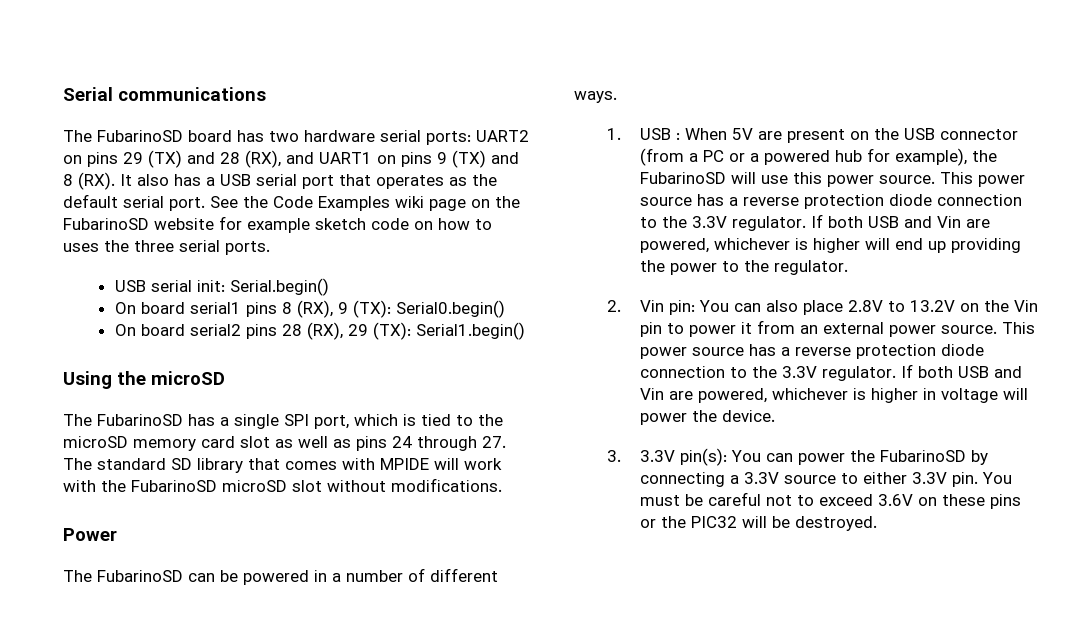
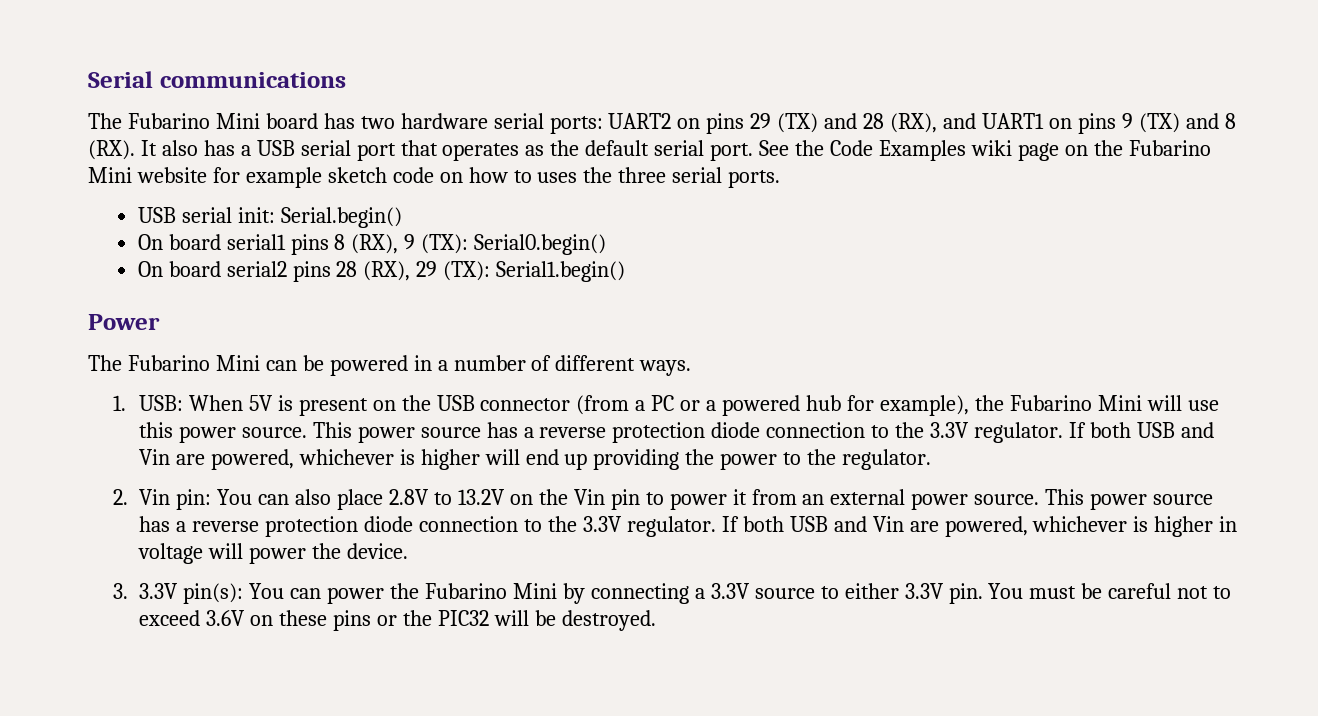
[97,130,183,142] FubarinoSD -> [127,113,260,129] Fubarino Mini
[63,218,149,230] FubarinoSD -> [1128,140,1211,156] [88,167,132,183] Fubarino Mini
[63,371,225,389] [63,414,503,429] [63,436,506,451] [63,458,502,473] [63,478,502,492] // Using the microSD // The FubarinoSD has a single SPI port, which is tied to the microSD memory card slot as well as pins 24 through 27. The standard SD library that comes with MPIDE will work with the FubarinoSD microSD slot without modifications. -> (626, 271) none
[97,570,183,582] FubarinoSD -> [127,355,260,371] Fubarino Mini
[640,128,681,140] USB : -> [138,395,183,411] USB:
[758,131,783,140] are -> [277,395,293,411] is
[640,172,727,184] FubarinoSD -> [1009,395,1142,411] Fubarino Mini
[880,450,967,462] FubarinoSD -> [425,583,558,599] Fubarino Mini

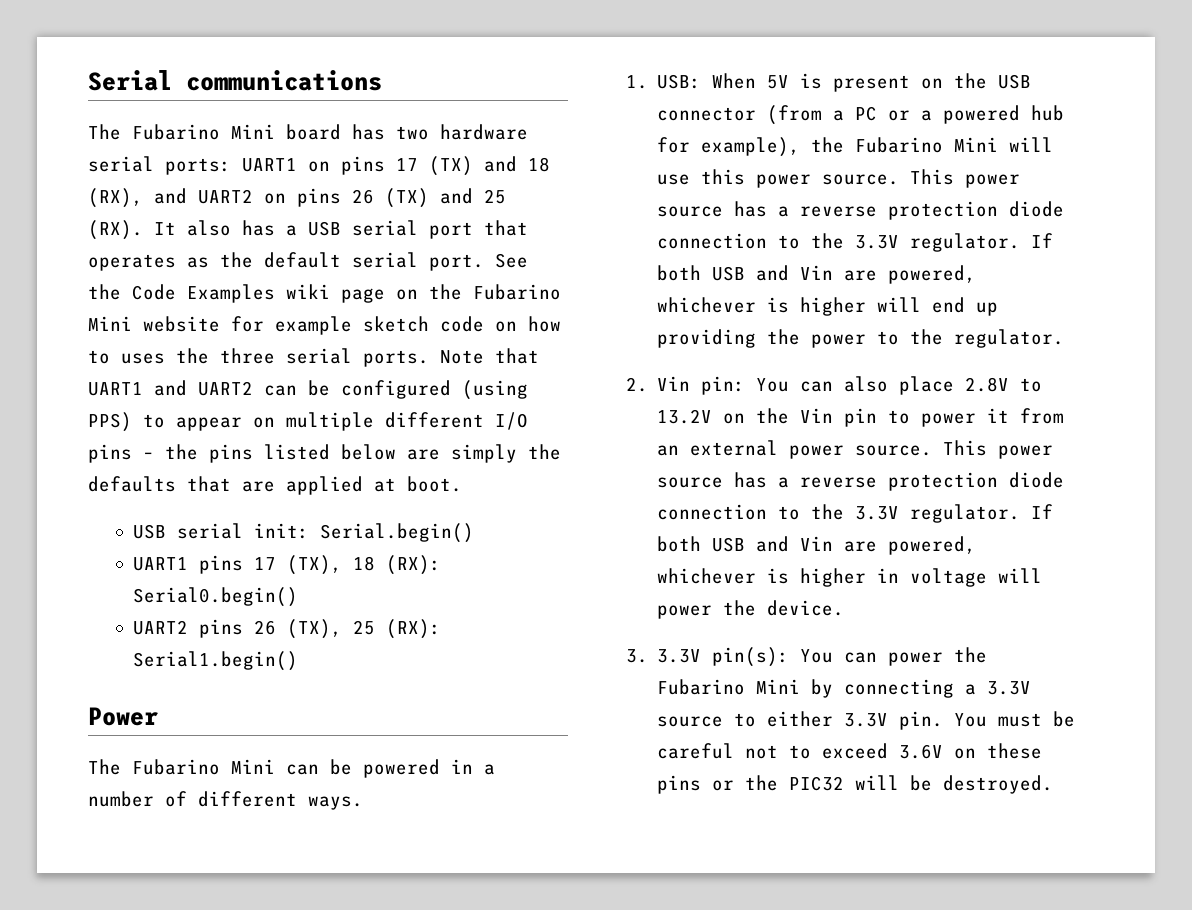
(603, 125) none -> [242,156,550,176] [88,188,187,208] UART1 on pins 17 (TX) and 18 (RX), and
[750,113,1236,134] 29 (TX) and 28 (RX), and UART1 on pins 9 (TX) and 8 -> [352,188,506,208] 26 (TX) and 25
[137,207,402,228] [137,234,607,255] [137,261,491,282] // USB serial init: Serial.begin() // On board serial1 pins 8 (RX), 9 (TX): Serial0.begin() // On board serial2 pins 28 (RX), 29 (TX): -> [440,348,539,364] [88,380,528,400] [88,412,528,432] [88,444,561,463] [88,476,462,495] [132,523,474,543] [132,555,441,575] [132,587,298,607] [132,619,441,639] Note that UART1 and UART2 can be configured (using PPS) to appear on multiple different I/O pins – the pins listed below are simply the defaults that are applied at boot. // USB serial init: Serial.begin() // UART1 pins 17 (TX), 18 (RX): Serial0.begin() // UART2 pins 26 (TX), 25 (RX):

